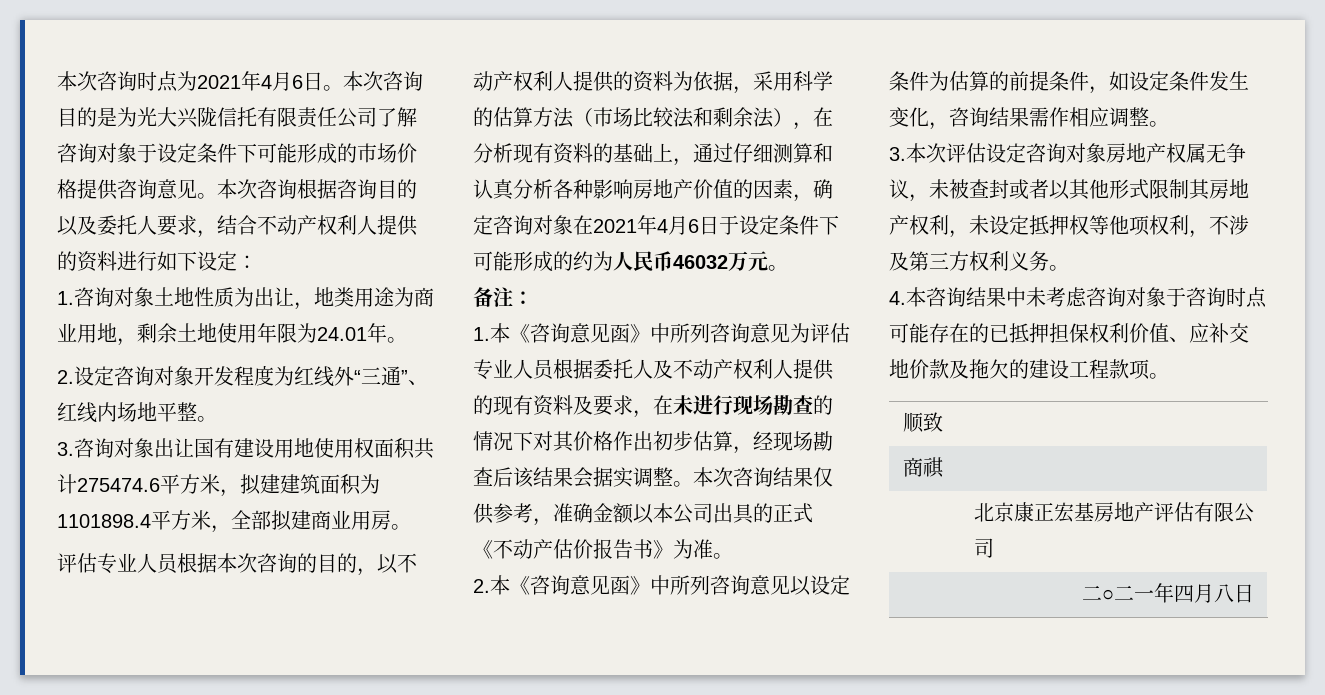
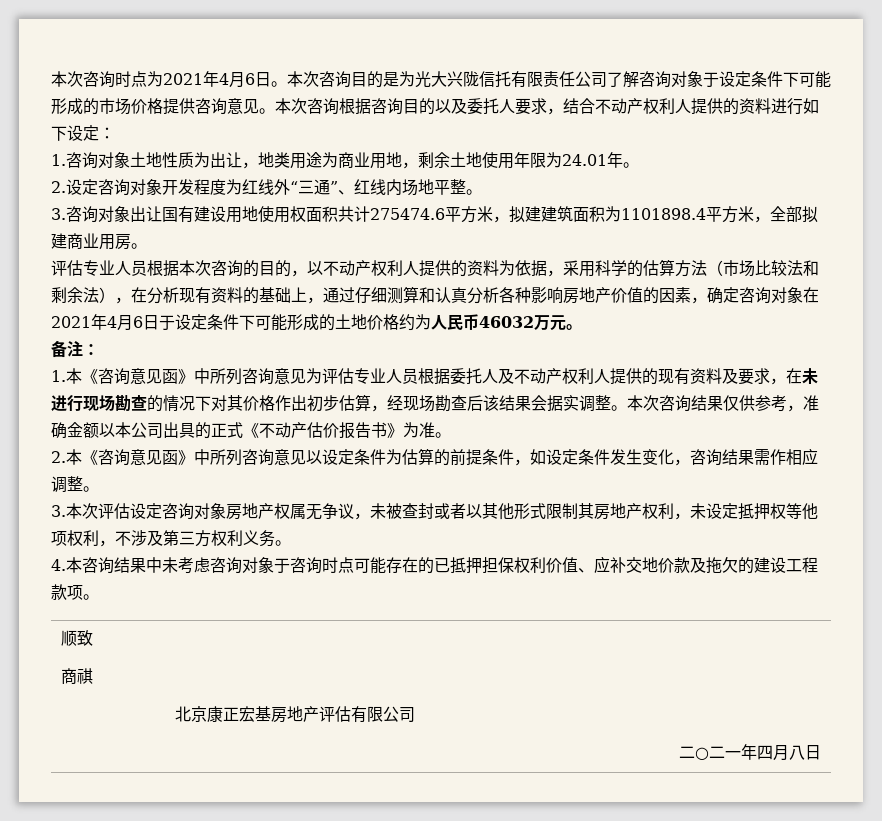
(573, 261) none -> [335,314,399,330] 土地价格

